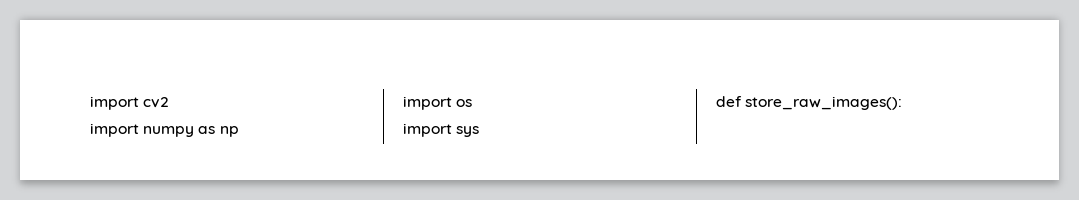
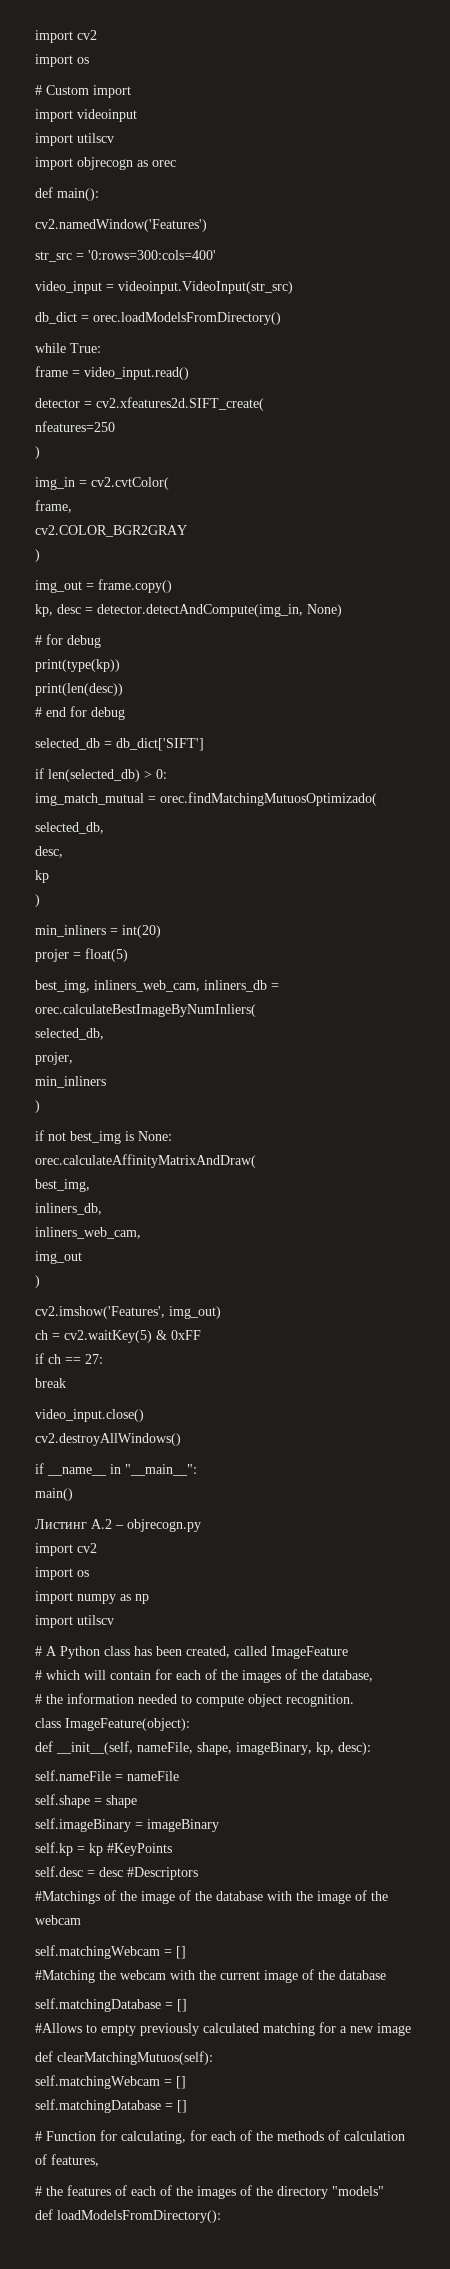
[90,96,170,110] import cv2 -> [35,30,97,43] [35,54,89,67] [35,85,131,98] [35,109,137,122] [35,133,114,146] [35,157,176,170] [35,187,99,201] [35,219,207,232] [35,250,216,262] [35,281,293,294] [35,312,281,325] [35,343,101,353] [35,366,189,380] [35,397,264,411] [35,421,115,432] [35,446,40,459] [35,477,169,490] [35,500,72,513] [35,525,187,537] [35,549,40,562] [35,579,172,593] [35,604,342,617] [35,634,101,648] [35,659,120,672] [35,683,123,696] [35,706,125,720] [35,738,204,751] [35,768,167,782] [35,792,377,806] [35,822,104,834] [35,846,63,858] [35,870,49,883] [35,894,40,907] [35,925,161,938] [35,948,128,962] [35,980,279,993] [35,1004,256,1017] [35,1028,104,1040] [35,1052,73,1065] [35,1076,106,1088] [35,1100,40,1113] [35,1130,172,1144] [35,1154,256,1168] [35,1179,90,1192] [35,1203,102,1215] [35,1227,141,1239] [35,1251,82,1264] [35,1275,40,1288] [35,1306,221,1319] [35,1330,201,1343] [35,1353,103,1364] [35,1378,66,1388] [35,1409,144,1422] [35,1433,181,1446] [35,1463,197,1476] [35,1488,73,1501] [35,1519,201,1532] [35,1543,97,1556] [35,1567,89,1580] import cv2 // import os // # Custom import // import videoinput // import utilscv // import objrecogn as orec // def main(): // cv2.namedWindow('Features') // str_src = '0:rows=300:cols=400' // video_input = videoinput.VideoInput(str_src) // db_dict = orec.loadModelsFromDirectory() // while True: // frame = video_input.read() // detector = cv2.xfeatures2d.SIFT_create( // nfeatures=250 // ) // img_in = cv2.cvtColor( // frame, // cv2.COLOR_BGR2GRAY // ) // img_out = frame.copy() // kp, desc = detector.detectAndCompute(img_in, None) // # for debug // print(type(kp)) // print(len(desc)) // # end for debug // selected_db = db_dict['SIFT'] // if len(selected_db) > 0: // img_match_mutual = orec.findMatchingMutuosOptimizado( // selected_db, // desc, // kp // ) // min_inliners = int(20) // projer = float(5) // best_img, inliners_web_cam, inliners_db = orec.calculateBestImageByNumInliers( // selected_db, // projer, // min_inliners // ) // if not best_img is None: // orec.calculateAffinityMatrixAndDraw( // best_img, // inliners_db, // inliners_web_cam, // img_out // ) // cv2.imshow('Features', img_out) // ch = cv2.waitKey(5) & 0xFF // if ch == 27: // break // video_input.close() // cv2.destroyAllWindows() // if __name__ in "__main__": // main() // Листинг А.2 – objrecogn.py // import cv2 // import os
[456,99,473,107] [403,123,480,137] [716,96,903,110] os // import sys // def store_raw_images(): -> [77,1615,114,1625] [35,1646,348,1659] [35,1669,373,1683] [35,1693,354,1707] [35,1718,190,1731] [35,1741,371,1755] [35,1770,179,1781] [35,1794,137,1808] [35,1818,219,1832] [35,1842,172,1856] [35,1866,198,1880] [35,1890,388,1904] [35,1915,81,1925] [35,1945,186,1959] [35,1969,386,1983] [35,1998,187,2012] [35,2022,411,2036] [35,2051,213,2065] [35,2075,186,2089] [35,2099,187,2113] [35,2130,405,2144] [35,2154,99,2167] [35,2185,384,2199] [35,2209,221,2223] utilscv // # A Python class has been created, called ImageFeature // # which will contain for each of the images of the database, // # the information needed to compute object recognition. // class ImageFeature(object): // def __init__(self, nameFile, shape, imageBinary, kp, desc): // self.nameFile = nameFile // self.shape = shape // self.imageBinary = imageBinary // self.kp = kp #KeyPoints // self.desc = desc #Descriptors // #Matchings of the image of the database with the image of the webcam // self.matchingWebcam = [] // #Matching the webcam with the current image of the database // self.matchingDatabase = [] // #Allows to empty previously calculated matching for a new image // def clearMatchingMutuos(self): // self.matchingWebcam = [] // self.matchingDatabase = [] // # Function for calculating, for each of the methods of calculation of features, // # the features of each of the images of the directory "models" // def loadModelsFromDirectory():

